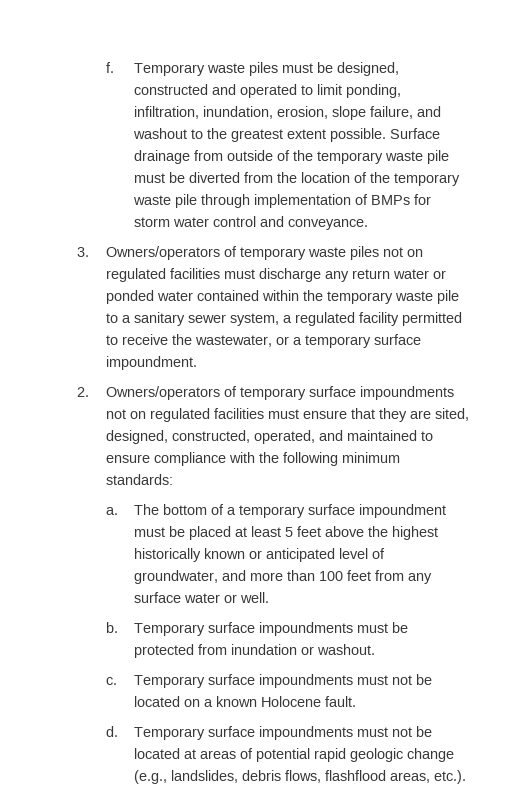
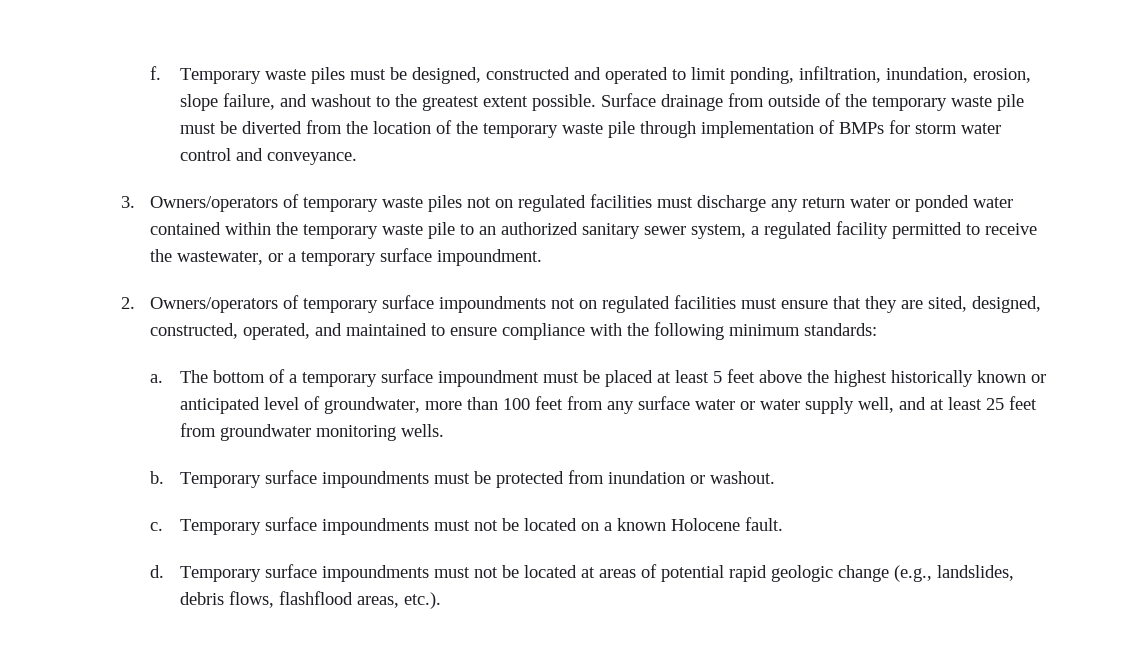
[121,315,131,323] a -> [479,222,579,235] an authorized
[222,570,247,581] and -> (420, 405) none
[240,592,270,603] well. -> [759,396,1037,414] [179,423,444,441] water supply well, and at least 25 feet from groundwater monitoring wells.

